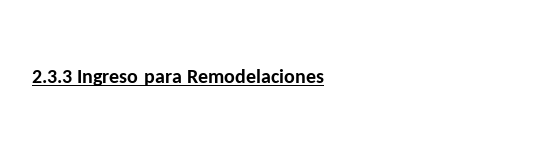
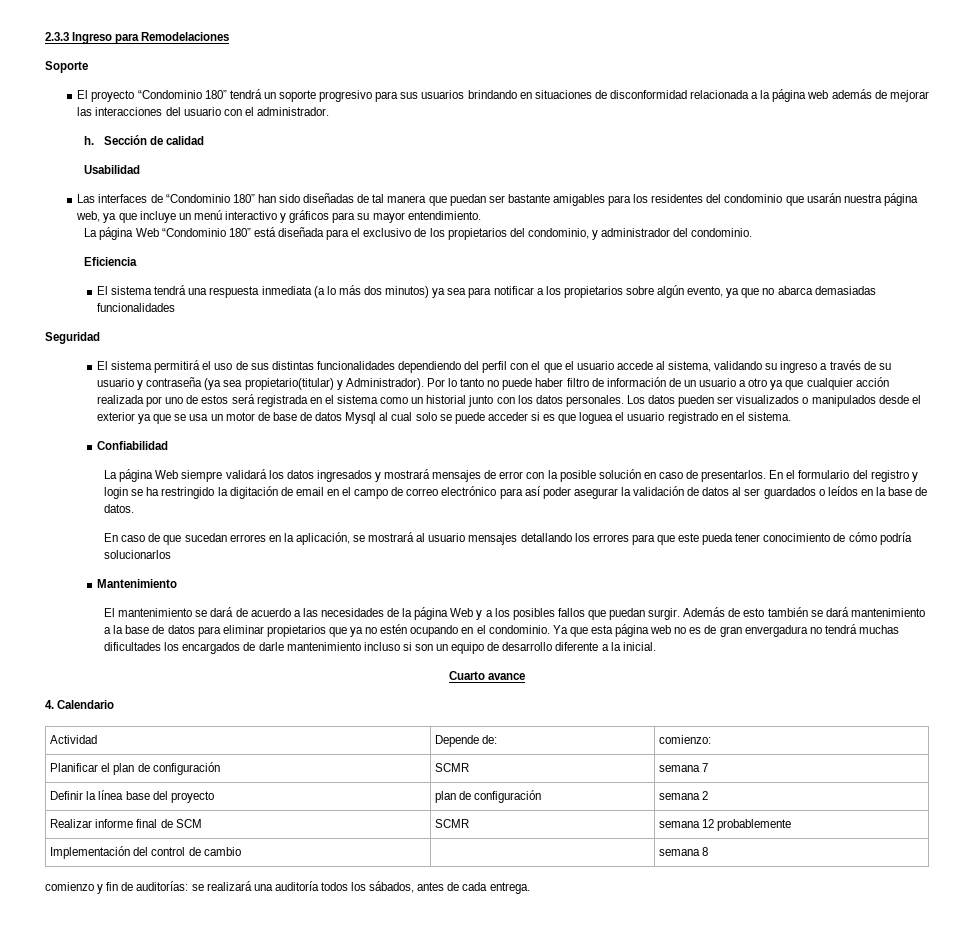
(325, 76) none -> [45,61,88,73] [77,89,929,102] [77,107,329,116] [84,135,205,145] [84,165,141,174] [77,193,918,206] [76,210,481,223] [84,227,753,240] [84,257,138,266] [97,285,876,298] [97,303,176,312] [45,332,100,344] [97,360,891,373] [97,377,889,390] [97,394,921,407] [97,412,791,424] [97,441,169,450] [104,469,918,482] [104,486,928,499] [104,504,135,513] [104,532,912,545] [104,550,172,559] [97,579,178,588] [104,607,925,620] [104,624,900,637] [104,642,656,654] [448,671,526,680] [45,700,115,709] [50,735,98,744] [435,735,498,747] [659,735,712,744] [50,762,220,775] [435,763,470,772] [659,763,709,772] [50,790,214,803] [435,790,542,803] [659,791,709,800] [50,819,202,828] [435,819,470,828] [659,819,792,831] [50,846,241,859] [659,847,709,856] [45,881,530,894] // Soporte // El proyecto “Condominio 180” tendrá un soporte progresivo para sus usuarios brindando en situaciones de disconformidad relacionada a la página web además de mejorar las interacciones del usuario con el administrador. // h. Sección de calidad // Usabilidad // Las interfaces de “Condominio 180” han sido diseñadas de tal manera que puedan ser bastante amigables para los residentes del condominio que usarán nuestra página web, ya que incluye un menú interactivo y gráficos para su mayor entendimiento. // La página Web “Condominio 180” está diseñada para el exclusivo de los propietarios del condominio, y administrador del condominio. // Eficiencia // El sistema tendrá una respuesta inmediata (a lo más dos minutos) ya sea para notificar a los propietarios sobre algún evento, ya que no abarca demasiadas funcionalidades // Seguridad // El sistema permitirá el uso de sus distintas funcionalidades dependiendo del perfil con el que el usuario accede al sistema, validando su ingreso a través de su usuario y contraseña (ya sea propietario(titular) y Administrador). Por lo tanto no puede haber filtro de información de un usuario a otro ya que cualquier acción realizada por uno de estos será registrada en el sistema como un historial junto con los datos personales. Los datos pueden ser visualizados o manipulados desde el exterior ya que se usa un motor de base de datos Mysql al cual solo se puede acceder si es que loguea el usuario registrado en el sistema. // Confiabilidad // La página Web siempre validará los datos ingresados y mostrará mensajes de error con la posible solución en caso de presentarlos. En el formulario del registro y login se ha restringido la digitación de email en el campo de correo electrónico para así poder asegurar la validación de datos al ser guardados o leídos en la base de datos. // En caso de que sucedan errores en la aplicación, se mostrará al usuario mensajes detallando los errores para que este pueda tener conocimiento de cómo podría solucionarlos // Mantenimiento // El mantenimiento se dará de acuerdo a las necesidades de la página Web y a los posibles fallos que puedan surgir. Además de esto también se dará mantenimiento a la base de datos para eliminar propietarios que ya no estén ocupando en el condominio. Ya que esta página web no es de gran envergadura no tendrá muchas dificultades los encargados de darle mantenimiento incluso si son un equipo de desarrollo diferente a la inicial. // Cuarto avance // 4. Calendario // Actividad | Depende de: | comienzo: // Planificar el plan de configuración | SCMR | semana 7 // Definir la línea base del proyecto | plan de configuración | semana 2 // Realizar informe final de SCM | SCMR | semana 12 probablemente // Implementación del control de cambio | | semana 8 // comienzo y fin de auditorías: se realizará una auditoría todos los sábados, antes de cada entrega.

